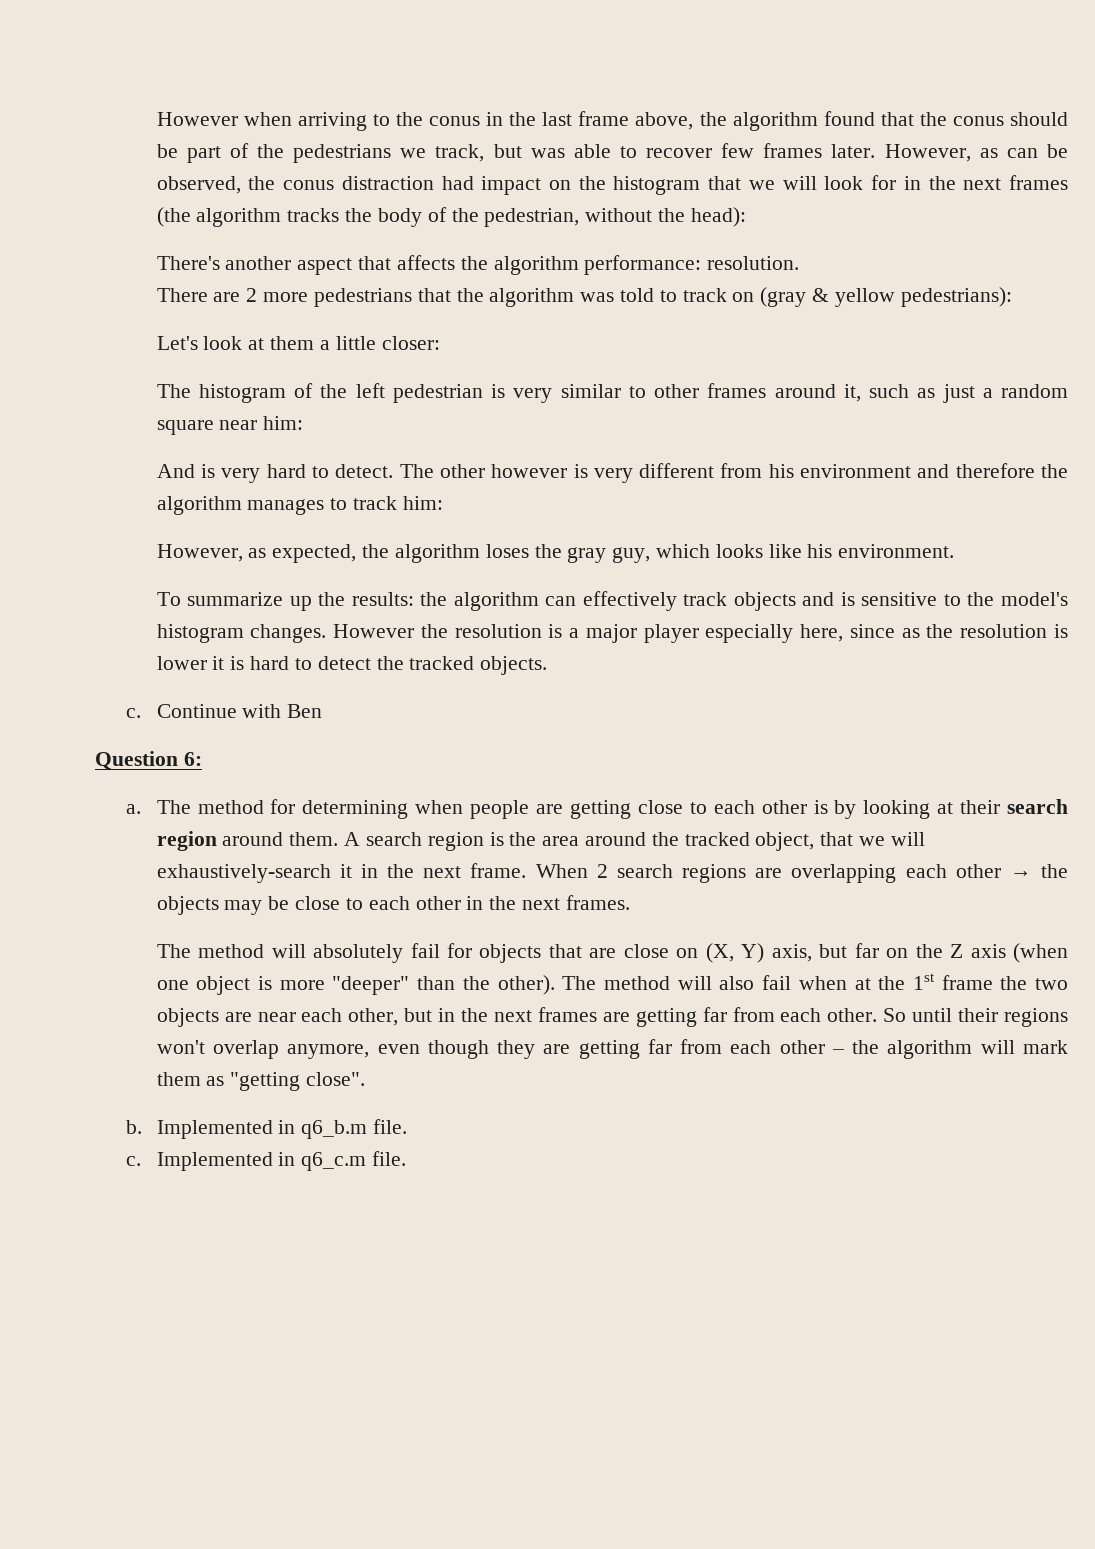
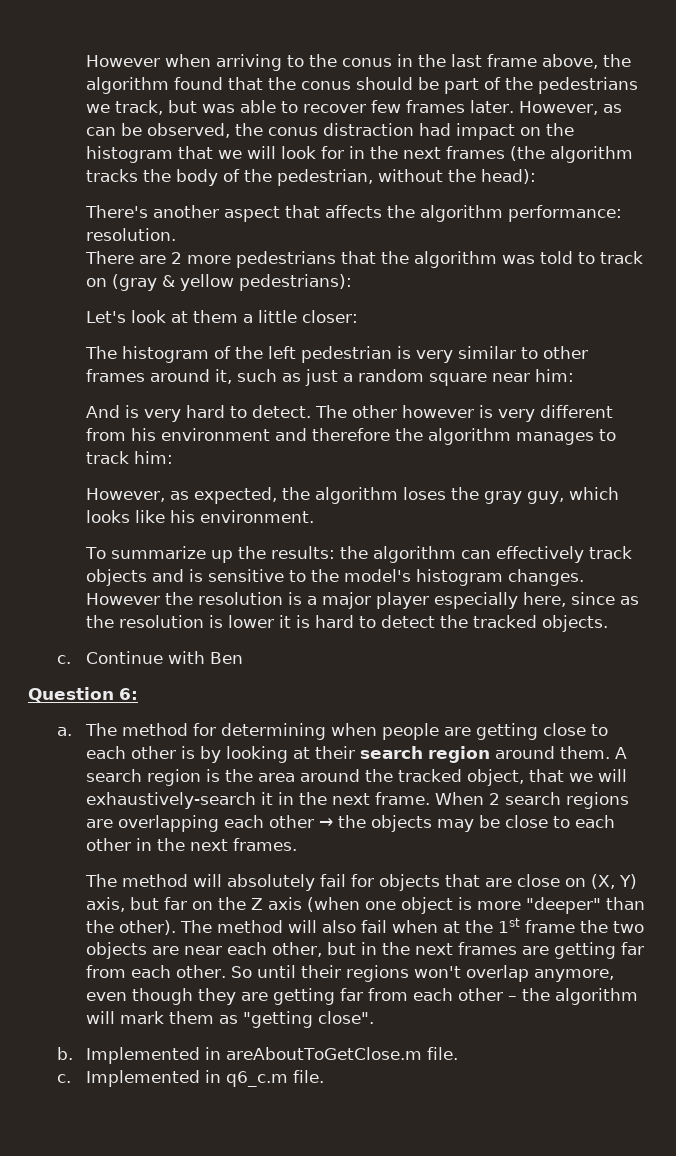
[301,1120,368,1139] q6_b.m -> [225,1047,422,1060] areAboutToGetClose.m

